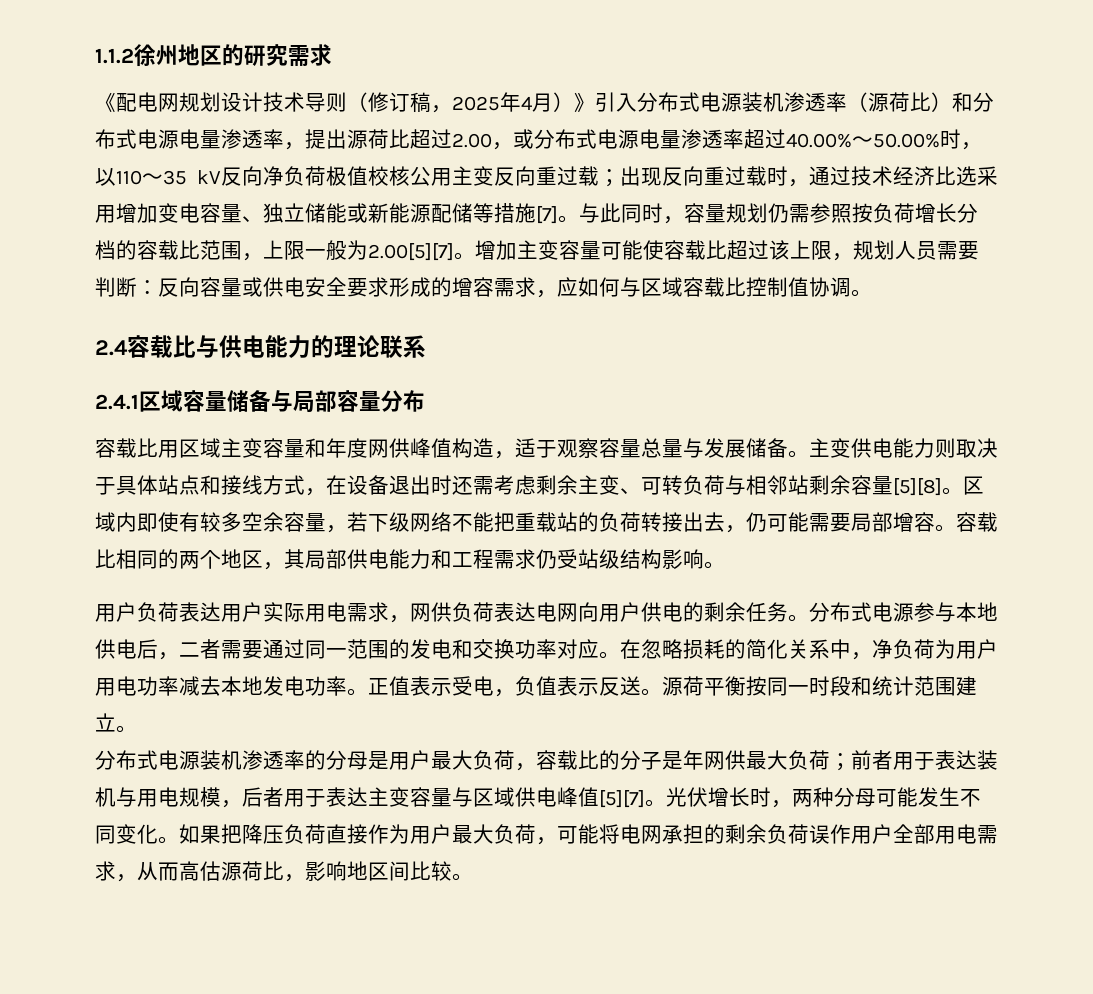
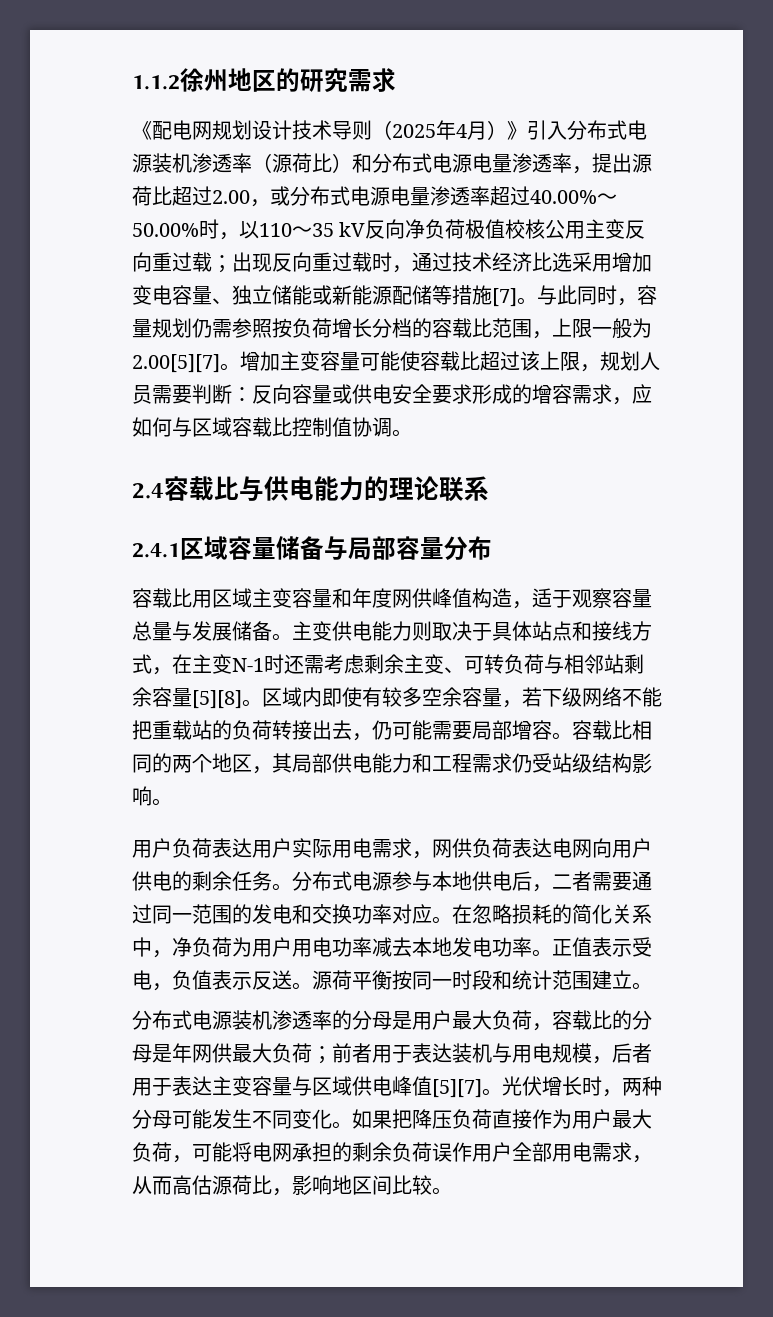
[368,92,452,113] 修订稿， -> (392, 130) none
[347,475,431,495] 设备退出 -> [192,654,264,674] 主变N-1
[641,751,662,770] 子 -> [132,1044,152,1063] 母

